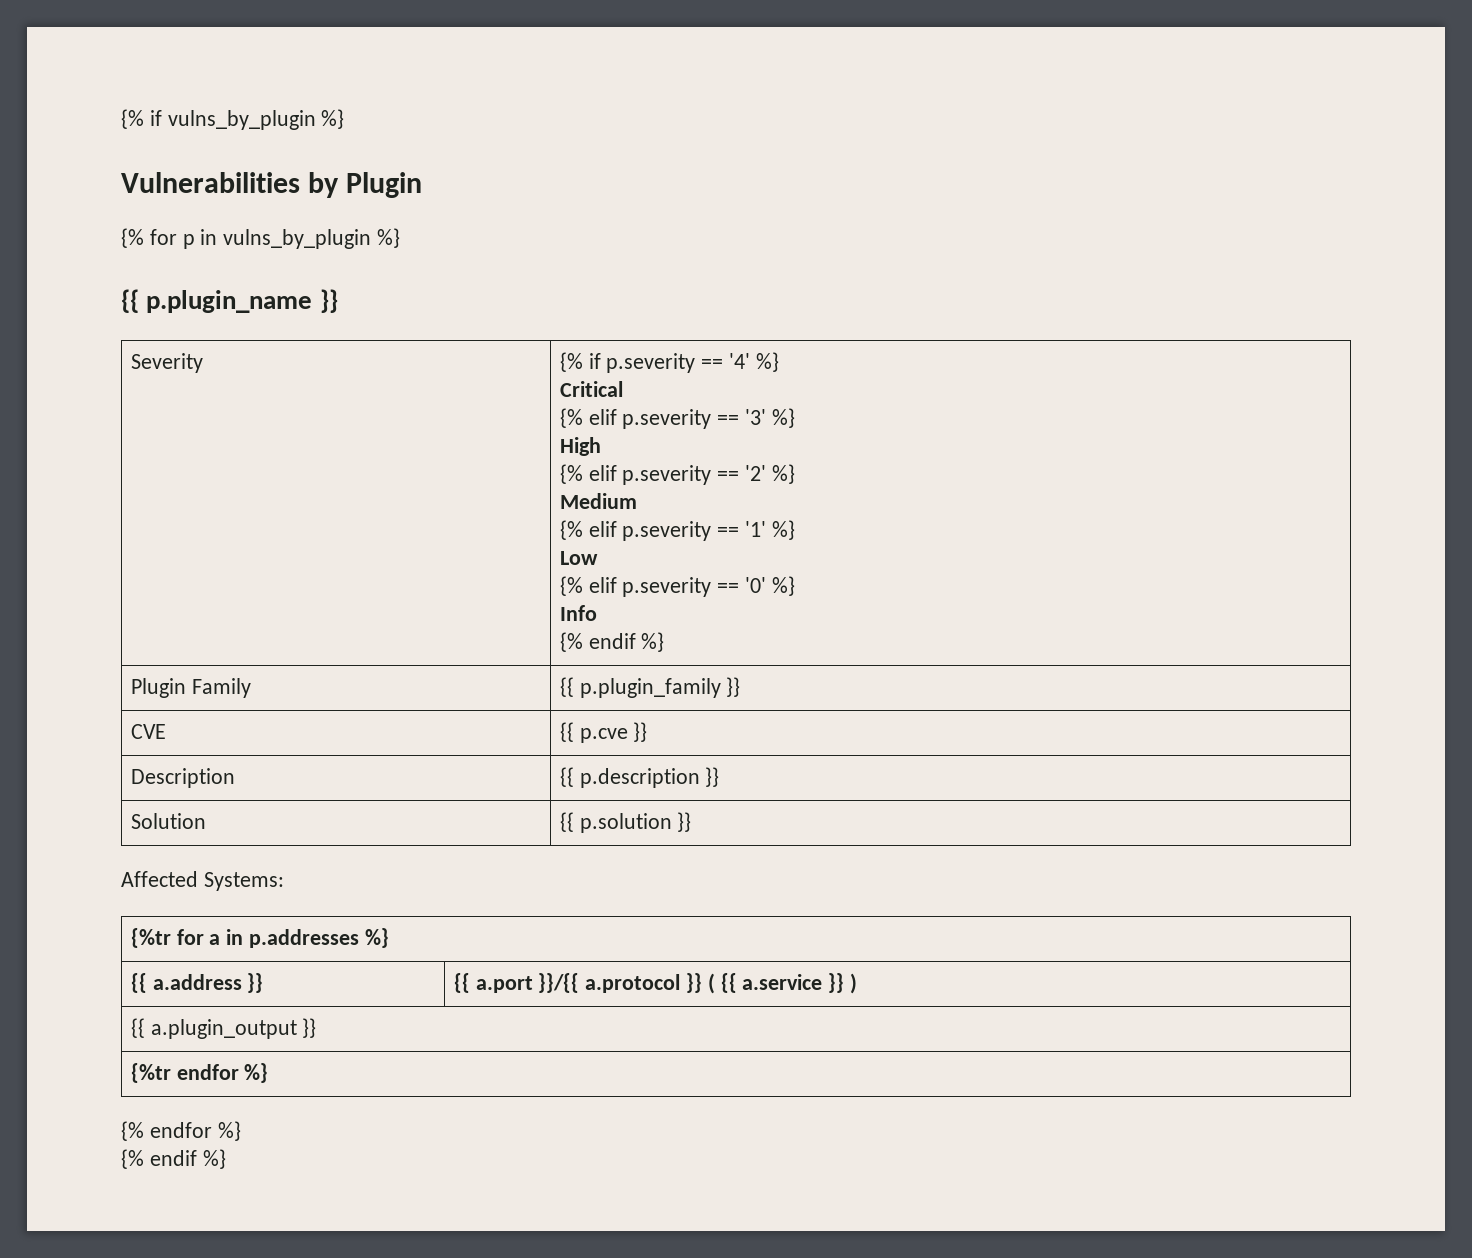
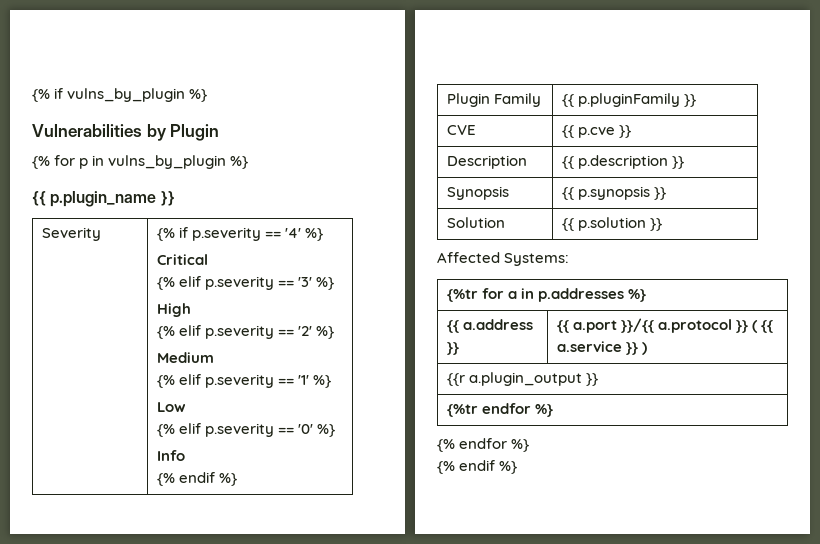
[579,678,721,698] p.plugin_family -> [577,93,680,107] p.pluginFamily
(720, 777) none -> [446,186,509,200] [561,186,666,200] // Synopsis | {{ p.synopsis }}
[130,1018,145,1038] {{ -> [446,373,465,386] {{r

